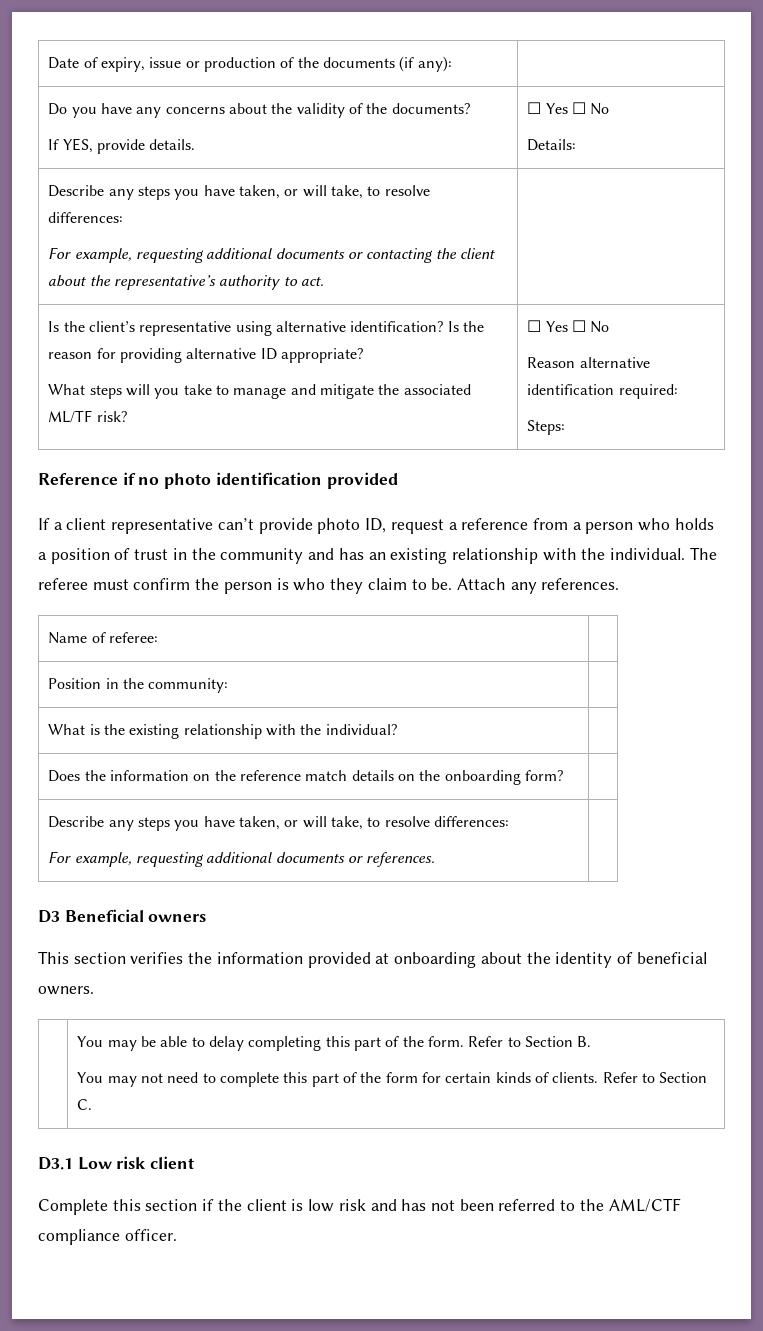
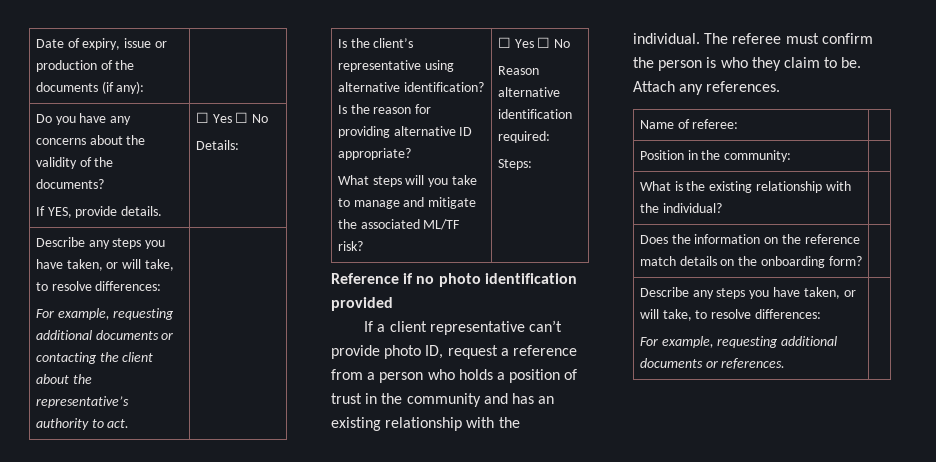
[38,909,207,923] [38,951,707,968] [38,986,94,995] [77,1036,592,1051] [77,1072,708,1087] [77,1099,93,1110] [38,1156,195,1170] [38,1198,681,1215] [38,1229,177,1245] // D3 Beneficial owners // This section verifies the information provided at onboarding about the identity of beneficial owners. // | You may be able to delay completing this part of the form. Refer to Section B. // You may not need to complete this part of the form for certain kinds of clients. Refer to Section C. // D3.1 Low risk client // Complete this section if the client is low risk and has not been referred to the AML/CTF compliance officer. -> (786, 363) none

